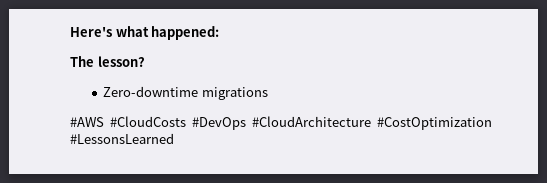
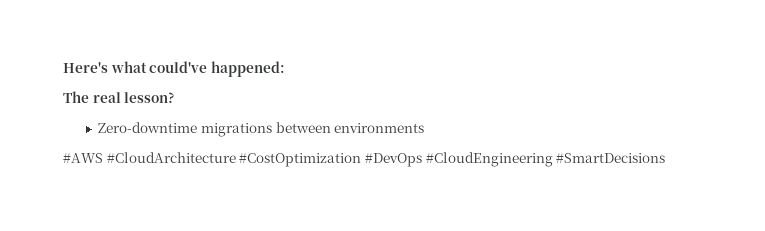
(149, 31) none -> [149,61,208,73] could've
(94, 61) none -> [92,92,121,103] real
(268, 93) none -> [275,122,425,133] between environments
[110,116,492,130] [70,133,174,144] #CloudCosts #DevOps #CloudArchitecture #CostOptimization #LessonsLearned -> [106,152,666,167] #CloudArchitecture #CostOptimization #DevOps #CloudEngineering #SmartDecisions

